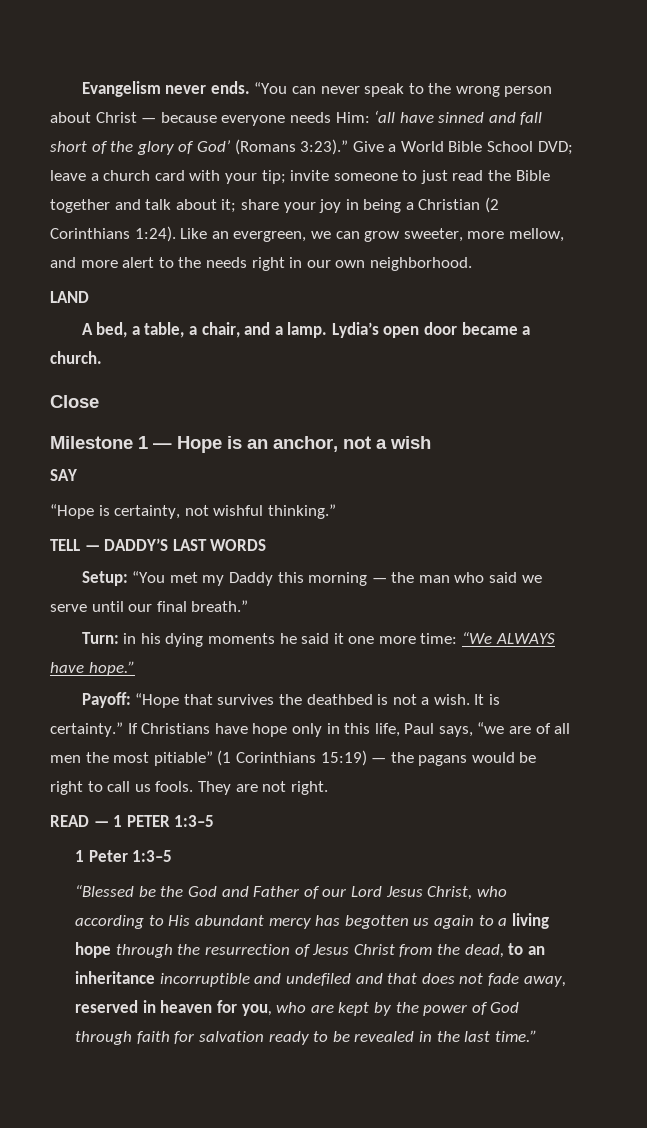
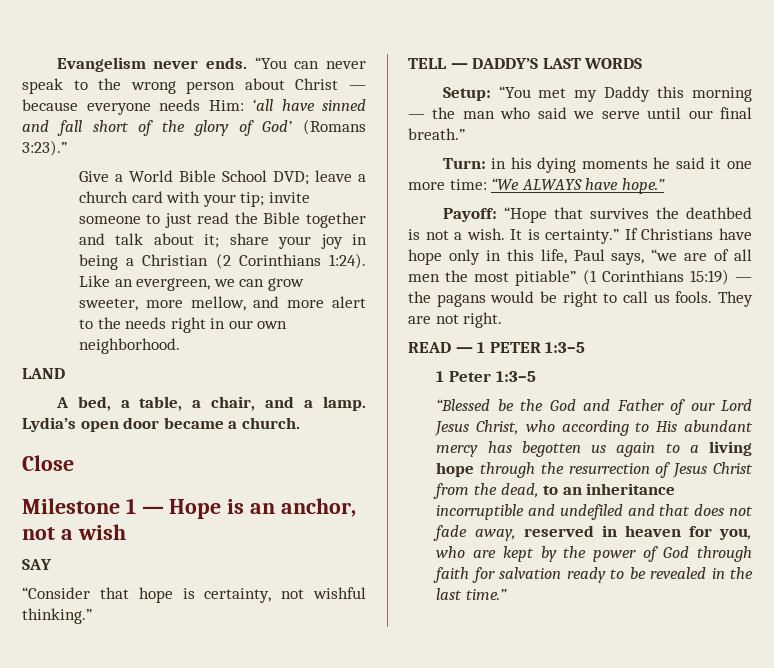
(349, 147) none -> (67, 148) //
[50,504,94,519] “Hope -> [22,587,173,603] “Consider that hope

